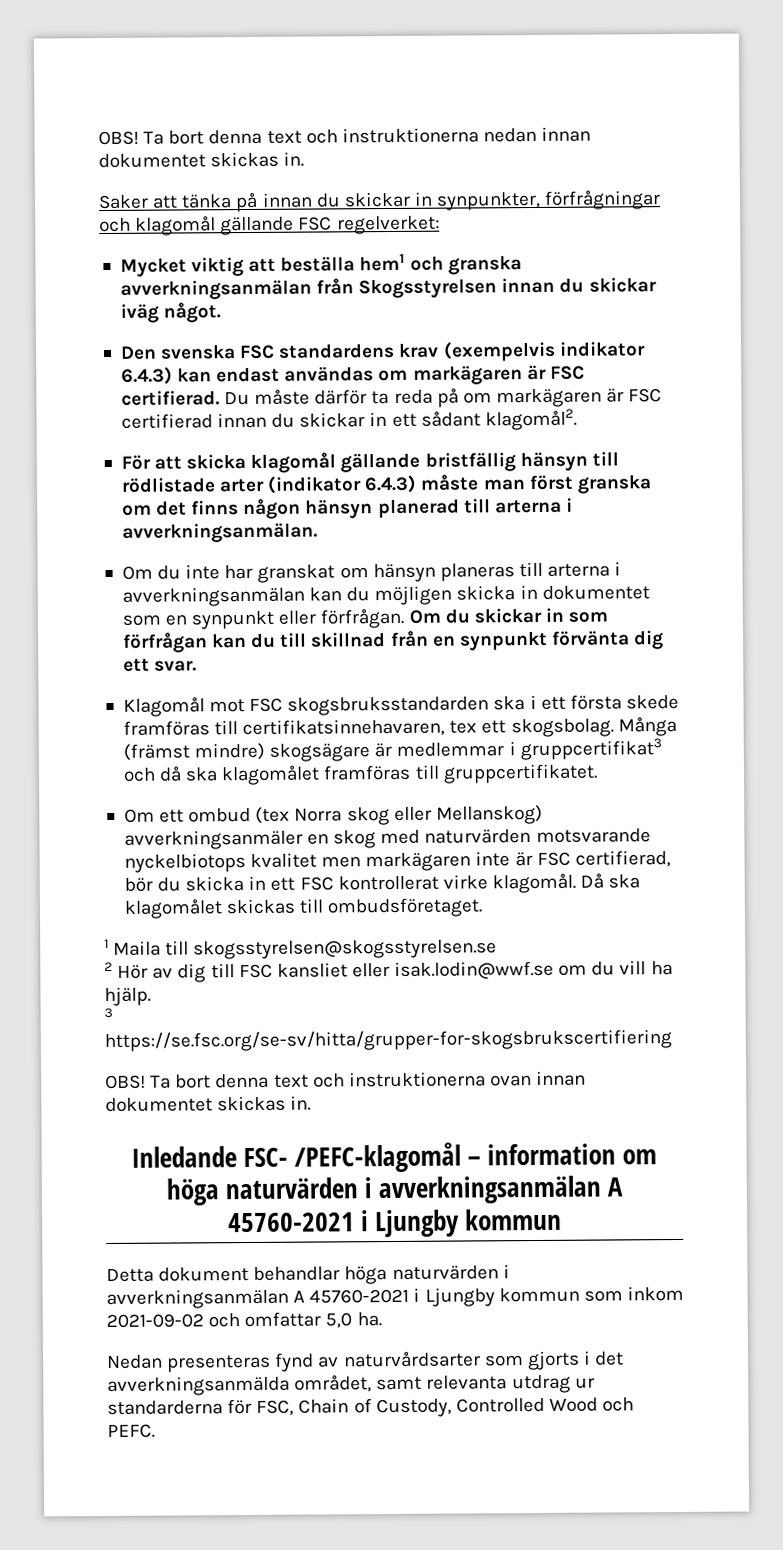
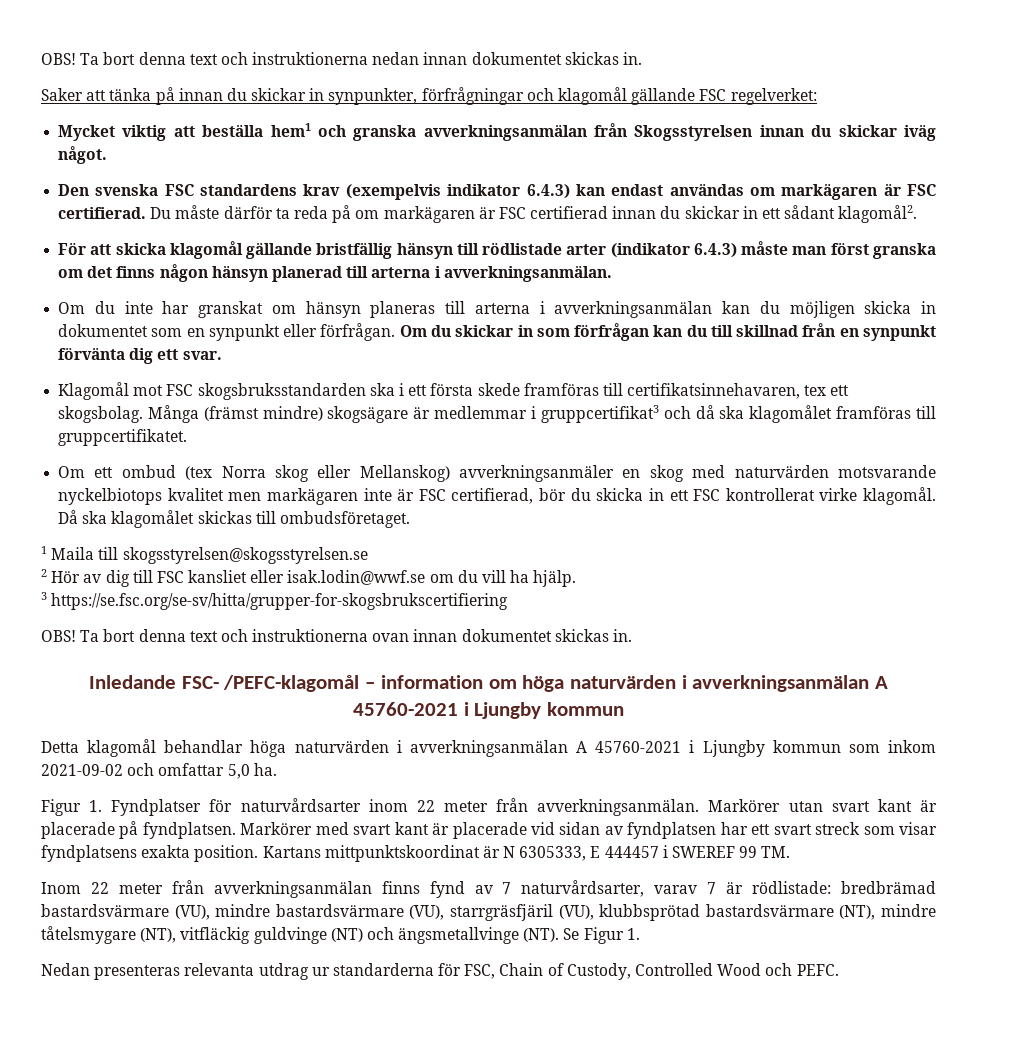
[158,1267,250,1282] dokument -> [87,739,157,757] klagomål
[107,1350,625,1373] [107,1375,423,1396] Nedan presenteras fynd av naturvårdsarter som gjorts i det avverkningsanmälda området, samt -> [41,798,937,816] [41,821,938,839] [41,845,791,862] [41,880,937,898] [41,904,937,921] [41,926,640,944] [41,963,181,980] Figur 1. Fyndplatser för naturvårdsarter inom 22 meter från avverkningsanmälan. Markörer utan svart kant är placerade på fyndplatsen. Markörer med svart kant är placerade vid sidan av fyndplatsen har ett svart streck som visar fyndplatsens exakta position. Kartans mittpunktskoordinat är N 6305333, E 444457 i SWEREF 99 TM. // Inom 22 meter från avverkningsanmälan finns fynd av 7 naturvårdsarter, varav 7 är rödlistade: bredbrämad bastardsvärmare (VU), mindre bastardsvärmare (VU), starrgräsfjäril (VU), klubbsprötad bastardsvärmare (NT), mindre tåtelsmygare (NT), vitfläckig guldvinge (NT) och ängsmetallvinge (NT). Se Figur 1. // Nedan presenteras

